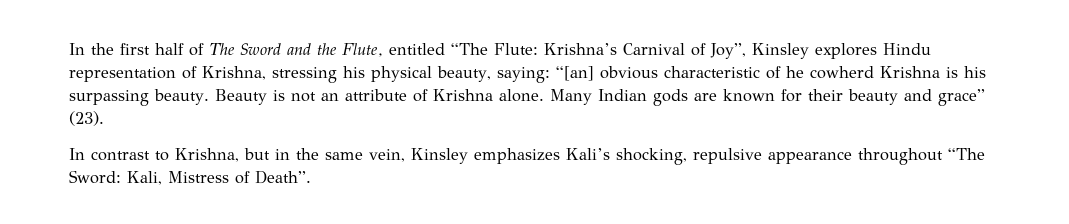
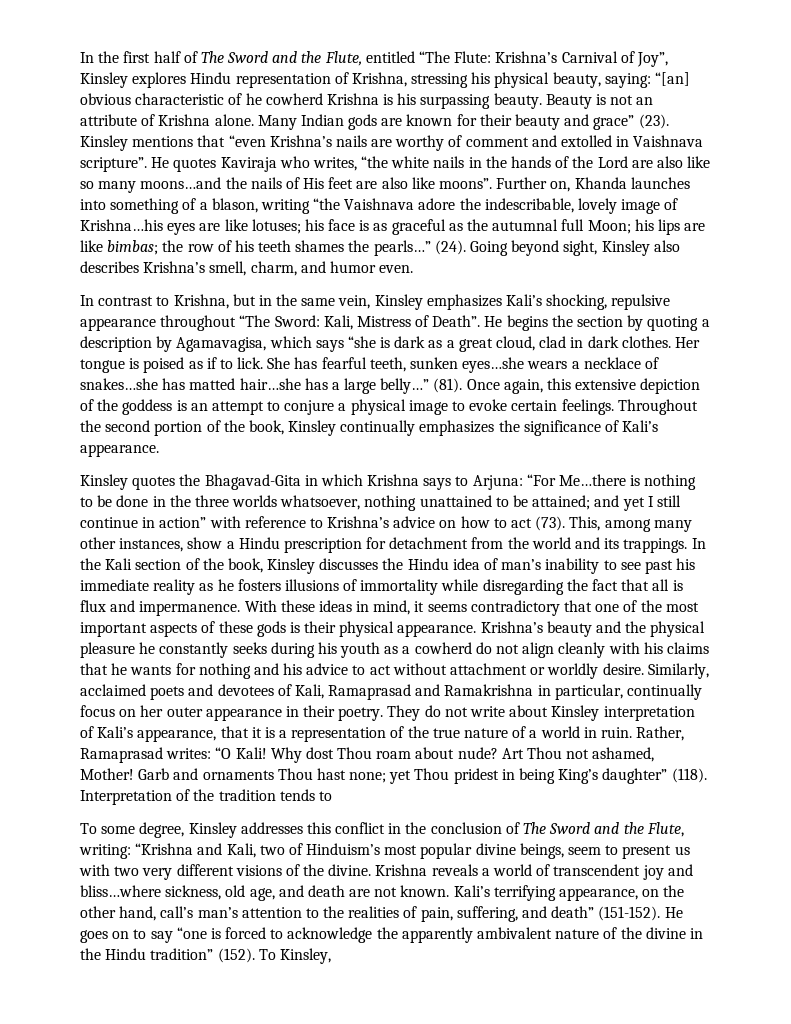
(104, 118) none -> [80,135,704,151] [80,156,711,172] [80,177,690,193] [80,198,679,214] [80,219,706,235] [80,240,680,256] [80,261,414,276] Kinsley mentions that “even Krishna’s nails are worthy of comment and extolled in Vaishnava scripture”. He quotes Kaviraja who writes, “the white nails in the hands of the Lord are also like so many moons…and the nails of His feet are also like moons”. Further on, Khanda launches into something of a blason, writing “the Vaishnava adore the indescribable, lovely image of Krishna…his eyes are like lotuses; his face is as graceful as the autumnal full Moon; his lips are like bimbas; the row of his teeth shames the pearls…” (24). Going beyond sight, Kinsley also describes Krishna’s smell, charm, and humor even.
(311, 177) none -> [484,315,710,331] [80,336,700,352] [80,357,659,373] [80,378,701,394] [80,399,698,415] [80,420,659,436] [80,444,159,457] [80,474,697,490] [80,495,681,511] [80,516,692,532] [80,537,706,553] [80,558,696,574] [80,579,683,595] [80,600,699,616] [80,621,706,637] [80,642,709,658] [80,663,709,679] [80,684,703,700] [80,705,695,721] [80,726,685,742] [80,747,655,763] [80,768,707,784] [80,789,332,805] [80,822,684,838] [79,843,690,859] [79,864,693,880] [80,885,685,901] [80,906,683,922] [80,927,703,943] [80,948,331,964] He begins the section by quoting a description by Agamavagisa, which says “she is dark as a great cloud, clad in dark clothes. Her tongue is poised as if to lick. She has fearful teeth, sunken eyes…she wears a necklace of snakes…she has matted hair…she has a large belly…” (81). Once again, this extensive depiction of the goddess is an attempt to conjure a physical image to evoke certain feelings. Throughout the second portion of the book, Kinsley continually emphasizes the significance of Kali’s appearance. // Kinsley quotes the Bhagavad-Gita in which Krishna says to Arjuna: “For Me…there is nothing to be done in the three worlds whatsoever, nothing unattained to be attained; and yet I still continue in action” with reference to Krishna’s advice on how to act (73). This, among many other instances, show a Hindu prescription for detachment from the world and its trappings. In the Kali section of the book, Kinsley discusses the Hindu idea of man’s inability to see past his immediate reality as he fosters illusions of immortality while disregarding the fact that all is flux and impermanence. With these ideas in mind, it seems contradictory that one of the most important aspects of these gods is their physical appearance. Krishna’s beauty and the physical pleasure he constantly seeks during his youth as a cowherd do not align cleanly with his claims that he wants for nothing and his advice to act without attachment or worldly desire. Similarly, acclaimed poets and devotees of Kali, Ramaprasad and Ramakrishna in particular, continually focus on her outer appearance in their poetry. They do not write about Kinsley interpretation of Kali’s appearance, that it is a representation of the true nature of a world in ruin. Rather, Ramaprasad writes: “O Kali! Why dost Thou roam about nude? Art Thou not ashamed, Mother! Garb and ornaments Thou hast none; yet Thou pridest in being King’s daughter” (118). Interpretation of the tradition tends to // To some degree, Kinsley addresses this conflict in the conclusion of The Sword and the Flute, writing: “Krishna and Kali, two of Hinduism’s most popular divine beings, seem to present us with two very different visions of the divine. Krishna reveals a world of transcendent joy and bliss…where sickness, old age, and death are not known. Kali’s terrifying appearance, on the other hand, call’s man’s attention to the realities of pain, suffering, and death” (151-152). He goes on to say “one is forced to acknowledge the apparently ambivalent nature of the divine in the Hindu tradition” (152). To Kinsley,

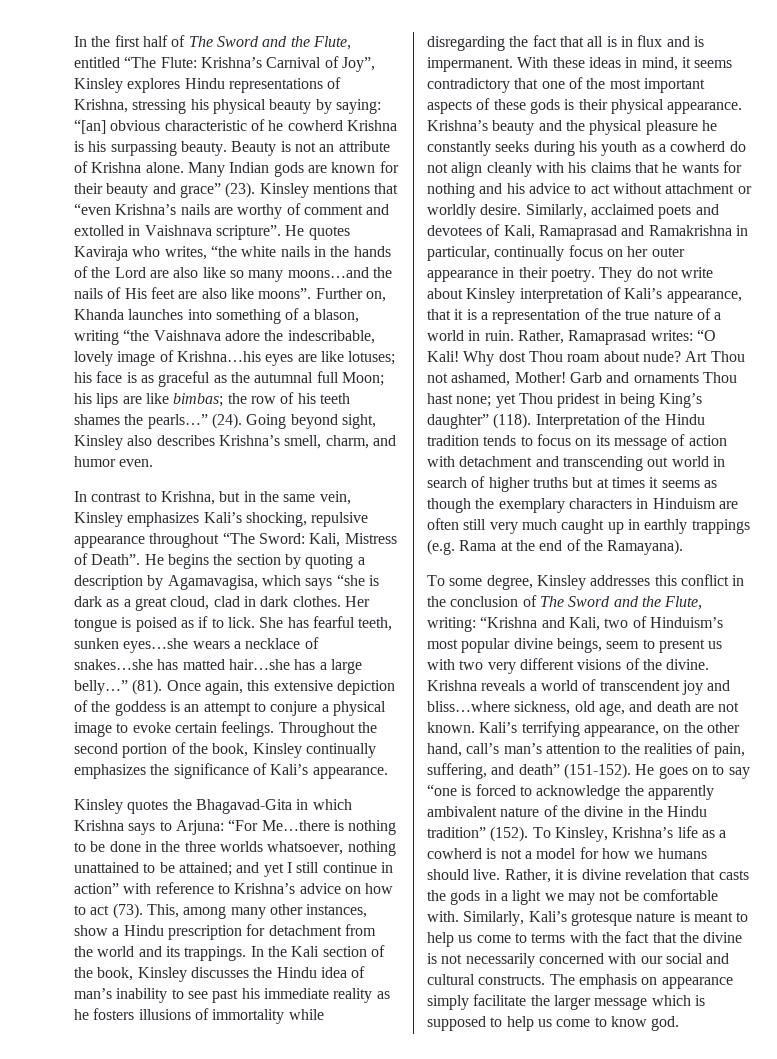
[235,73,331,88] representation -> [228,78,323,93] representations
[552,72,601,88] beauty, -> [269,99,332,114] beauty by
(683, 585) none -> [620,36,633,47] in
[139,601,241,616] impermanence. -> [693,36,704,47] [427,57,513,72] is impermanent.
(215, 795) none -> [664,414,705,425] Hindu
(332, 796) none -> [536,434,727,450] [427,456,725,471] [427,476,717,492] [427,498,738,513] [427,518,750,534] [427,539,684,555] focus on its message of action with detachment and transcending out world in search of higher truths but at times it seems as though the exemplary characters in Hinduism are often still very much caught up in earthly trappings (e.g. Rama at the end of the Ramayana).
(331, 956) none -> [612,826,727,838] [427,847,707,859] [427,869,749,883] [427,889,718,905] [427,911,749,926] [427,931,743,947] [427,953,730,968] [427,974,733,989] [427,994,705,1010] [427,1016,680,1031] Krishna’s life as a cowherd is not a model for how we humans should live. Rather, it is divine revelation that casts the gods in a light we may not be comfortable with. Similarly, Kali’s grotesque nature is meant to help us come to terms with the fact that the divine is not necessarily concerned with our social and cultural constructs. The emphasis on appearance simply facilitate the larger message which is supposed to help us come to know god.

